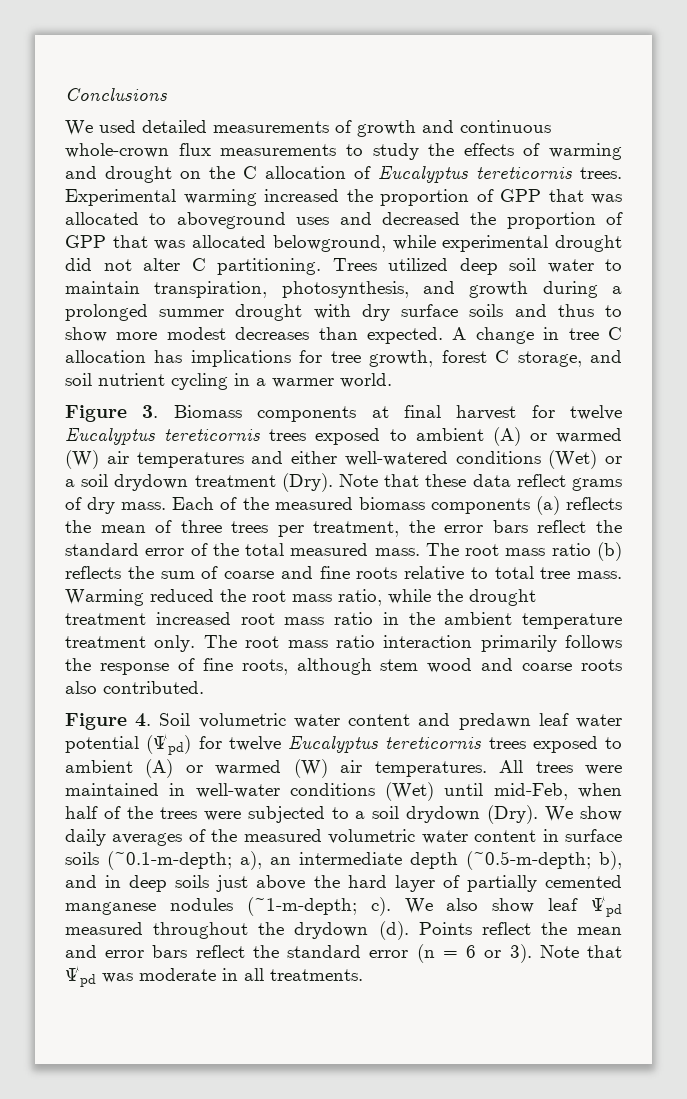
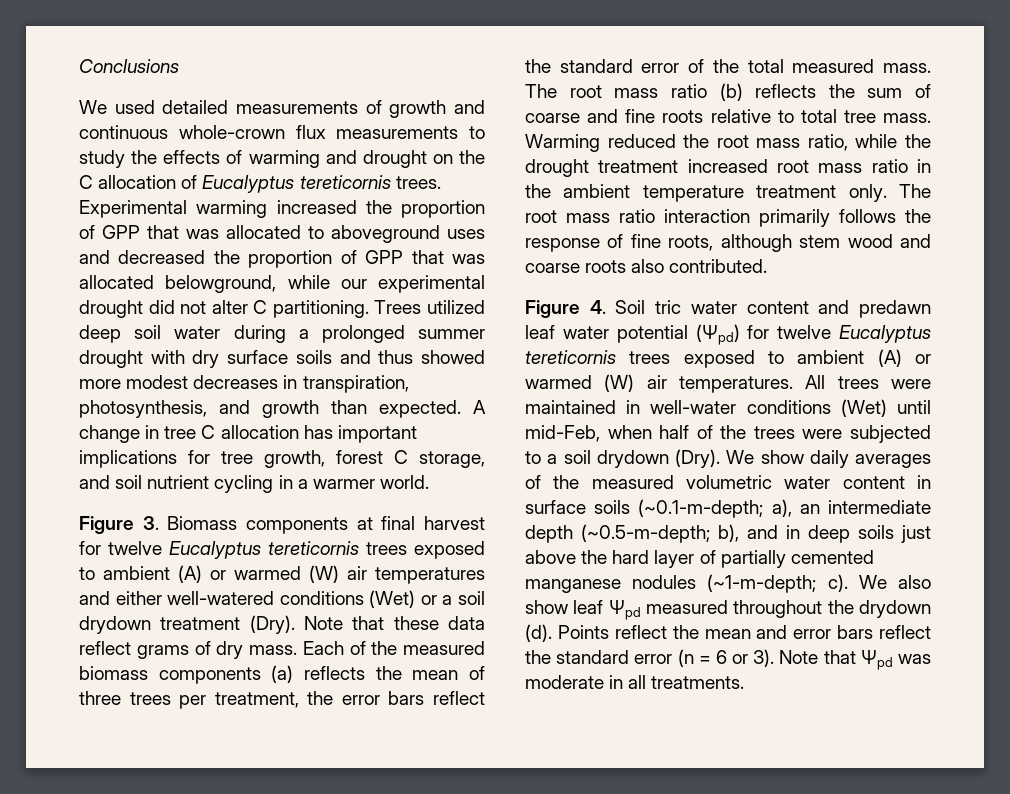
(436, 242) none -> [340,279,367,289] our
[605,259,622,271] [65,281,529,298] to maintain transpiration, photosynthesis, and growth -> (221, 332) none
[605,305,622,317] [65,327,107,342] to show -> [421,350,485,364] showed
(310, 333) none -> [283,375,409,393] [79,400,319,418] in transpiration, photosynthesis, and growth
(183, 356) none -> [337,425,417,443] important
[198,713,286,728] volumetric -> [655,300,682,314] tric

